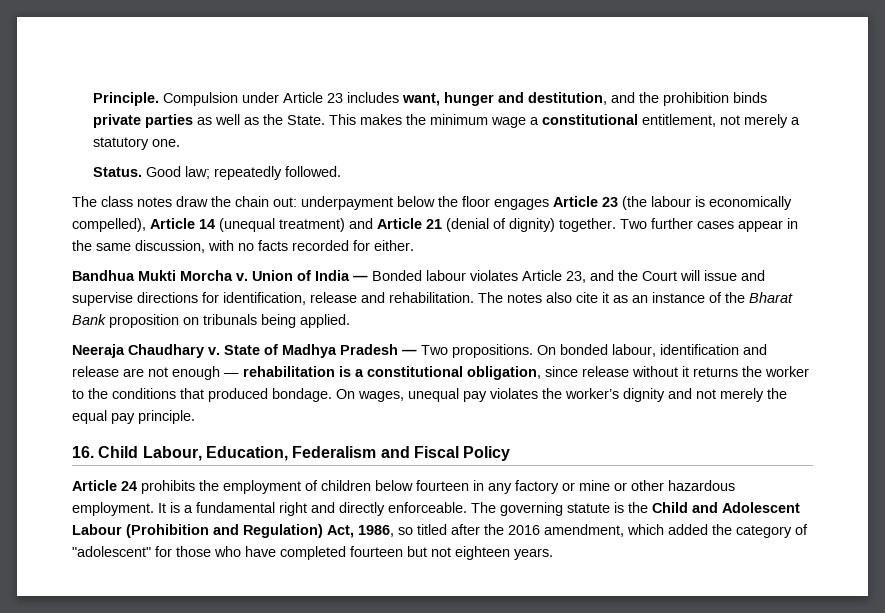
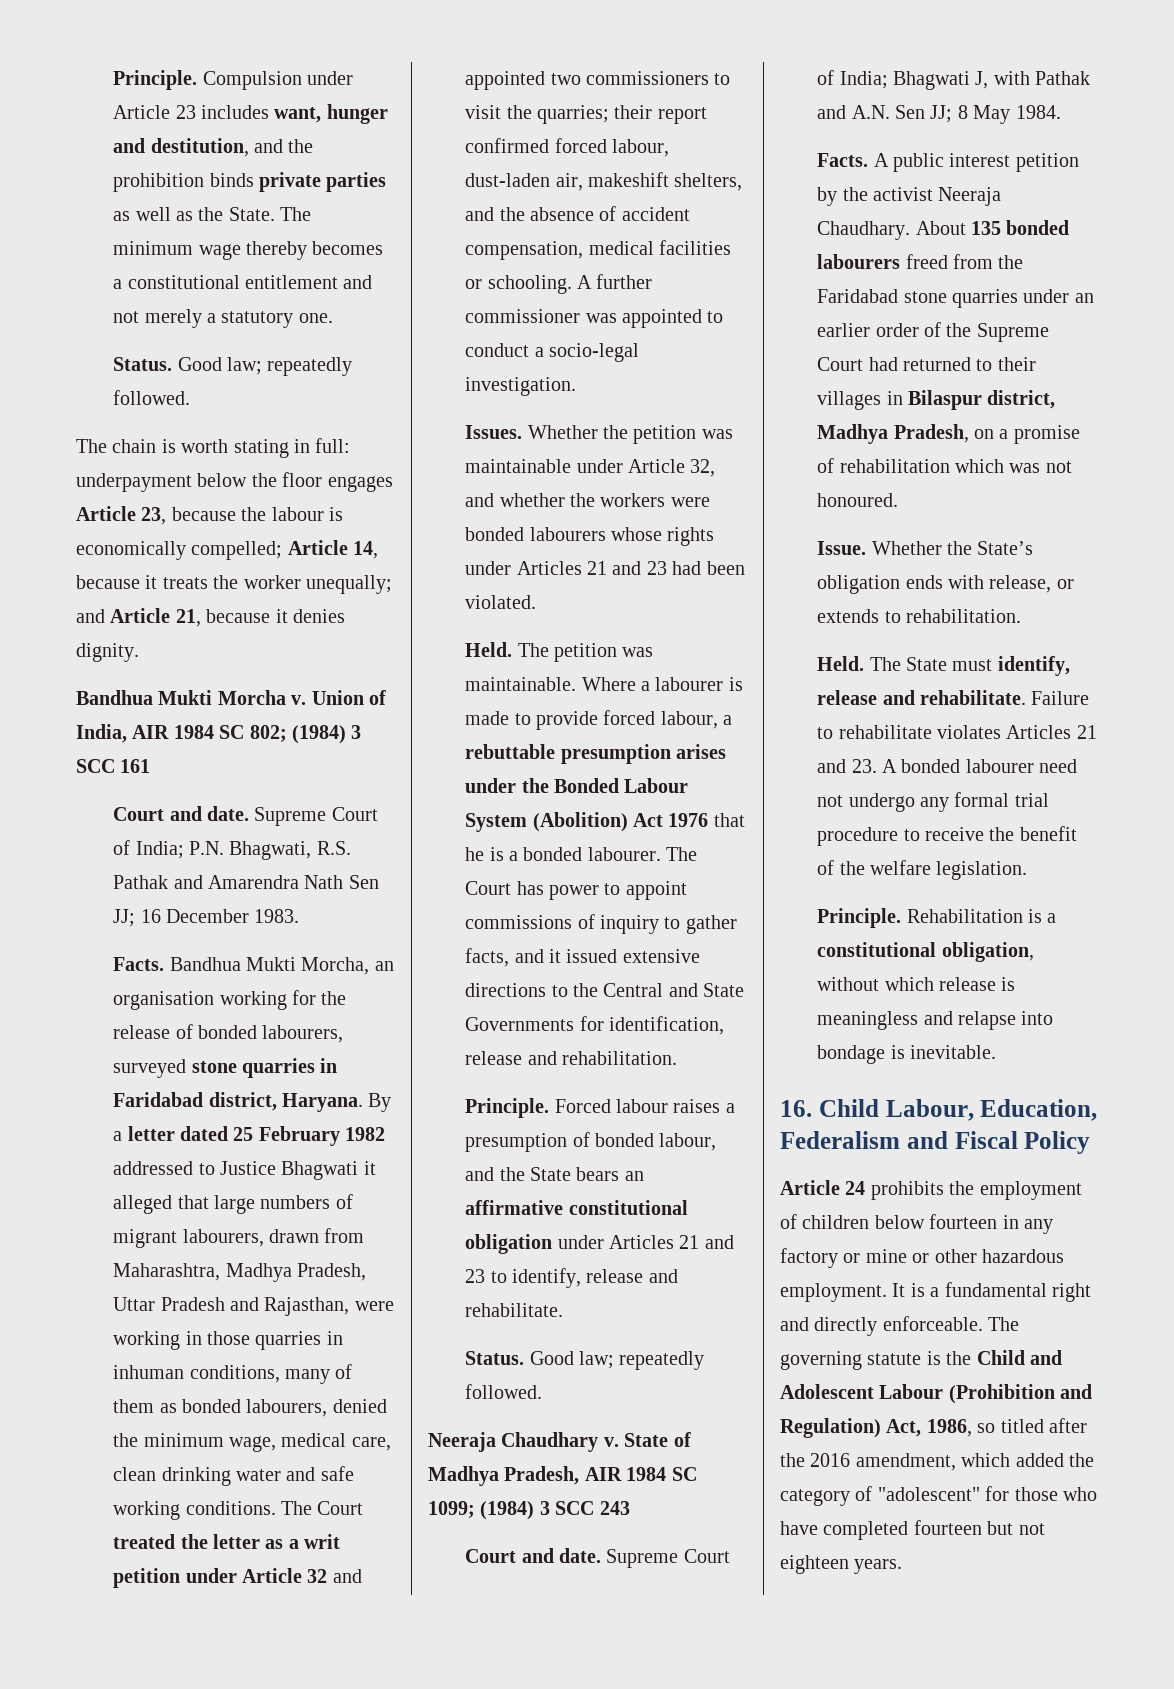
[328,114,716,128] This makes the minimum wage a constitutional entitlement, -> [280,207,312,221] [113,241,384,260] [113,275,373,289] The minimum wage thereby becomes a constitutional entitlement and
[101,196,297,207] class notes draw the chain out: -> [112,438,351,458] chain is worth stating in full:
[602,196,792,210] [72,218,798,232] [72,240,414,253] 23 (the labour is economically compelled), Article 14 (unequal treatment) and Article 21 (denial of dignity) together. Two further cases appear in the same discussion, with no facts recorded for either. -> [141,507,343,525] [76,540,379,560] [76,575,392,594] [76,608,345,627] [76,643,139,662] 23, because the labour is economically compelled; Article 14, because it treats the worker unequally; and Article 21, because it denies dignity.
[315,270,765,283] [72,292,198,306] India — Bonded labour violates Article 23, and the Court will issue and supervise directions -> [76,724,362,744] [76,759,151,773] [113,806,378,826] [113,840,351,860] [113,875,379,889] [113,909,300,927] [113,957,394,975] [113,990,347,1010] [113,1024,344,1043] [113,1058,338,1078] [113,1092,392,1112] [113,1126,386,1146] [113,1161,376,1180] [113,1194,353,1214] [113,1228,365,1248] [113,1263,367,1282] [113,1297,394,1316] [113,1331,343,1350] [113,1364,353,1384] [113,1399,387,1417] [113,1433,391,1452] [113,1466,354,1486] [113,1501,364,1520] [113,1534,341,1549] [113,1568,362,1588] [465,71,731,90] [465,105,707,124] [465,138,670,157] [465,172,743,191] [465,206,690,221] [465,240,732,260] [465,274,653,294] [465,309,724,328] [465,343,640,362] [465,377,577,396] [465,425,733,444] [465,459,716,477] [465,493,710,507] [465,527,715,546] [465,561,745,575] [465,595,537,609] [465,642,654,662] [465,677,743,691] [465,710,733,730] [465,744,727,764] [465,778,689,793] [465,812,745,832] [465,847,698,861] [465,881,687,900] [465,914,737,934] [465,948,700,967] [465,983,745,997] [465,1017,575,1031] India, AIR 1984 SC 802; (1984) 3 SCC 161 // Court and date. Supreme Court of India; P.N. Bhagwati, R.S. Pathak and Amarendra Nath Sen JJ; 16 December 1983. // Facts. Bandhua Mukti Morcha, an organisation working for the release of bonded labourers, surveyed stone quarries in Faridabad district, Haryana. By a letter dated 25 February 1982 addressed to Justice Bhagwati it alleged that large numbers of migrant labourers, drawn from Maharashtra, Madhya Pradesh, Uttar Pradesh and Rajasthan, were working in those quarries in inhuman conditions, many of them as bonded labourers, denied the minimum wage, medical care, clean drinking water and safe working conditions. The Court treated the letter as a writ petition under Article 32 and appointed two commissioners to visit the quarries; their report confirmed forced labour, dust-laden air, makeshift shelters, and the absence of accident compensation, medical facilities or schooling. A further commissioner was appointed to conduct a socio-legal investigation. // Issues. Whether the petition was maintainable under Article 32, and whether the workers were bonded labourers whose rights under Articles 21 and 23 had been violated. // Held. The petition was maintainable. Where a labourer is made to provide forced labour, a rebuttable presumption arises under the Bonded Labour System (Abolition) Act 1976 that he is a bonded labourer. The Court has power to appoint commissions of inquiry to gather facts, and it issued extensive directions to the Central and State Governments
[478,292,793,303] [72,314,350,328] The notes also cite it as an instance of the Bharat Bank proposition on tribunals being applied. -> [465,1098,735,1118] [465,1132,717,1152] [465,1167,644,1181] [465,1200,688,1215] [465,1234,734,1254] [465,1268,678,1288] [465,1303,564,1317] [465,1351,705,1370] [465,1384,543,1399] // Principle. Forced labour raises a presumption of bonded labour, and the State bears an affirmative constitutional obligation under Articles 21 and 23 to identify, release and rehabilitate. // Status. Good law; repeatedly followed.
[340,344,767,358] [72,366,809,380] [72,388,787,402] [72,410,195,424] Pradesh — Two propositions. On bonded labour, identification and release are not enough — rehabilitation is a constitutional obligation, since release without it returns the worker to the conditions that produced bondage. On wages, unequal pay violates the worker’s dignity and not merely the equal pay principle. -> [504,1466,697,1485] [428,1501,630,1520] [465,1548,730,1568] [817,70,1091,90] [817,105,1061,124] [817,153,1079,172] [817,187,1002,206] [817,220,1070,240] [817,254,1024,269] [817,289,1094,308] [817,322,1049,342] [817,357,1036,371] [817,390,1056,410] [817,424,1080,444] [817,458,1072,473] [817,493,899,507] [817,541,1034,555] [817,575,1074,594] [817,609,1022,623] [817,656,1070,676] [817,690,1090,705] [817,725,1097,739] [817,759,1078,773] [817,792,1049,812] [817,826,1077,846] [817,860,1028,880] [817,908,1057,928] [817,942,1034,962] [817,977,1016,991] [817,1011,1054,1030] [817,1045,997,1064] Pradesh, AIR 1984 SC 1099; (1984) 3 SCC 243 // Court and date. Supreme Court of India; Bhagwati J, with Pathak and A.N. Sen JJ; 8 May 1984. // Facts. A public interest petition by the activist Neeraja Chaudhary. About 135 bonded labourers freed from the Faridabad stone quarries under an earlier order of the Supreme Court had returned to their villages in Bilaspur district, Madhya Pradesh, on a promise of rehabilitation which was not honoured. // Issue. Whether the State’s obligation ends with release, or extends to rehabilitation. // Held. The State must identify, release and rehabilitate. Failure to rehabilitate violates Articles 21 and 23. A bonded labourer need not undergo any formal trial procedure to receive the benefit of the welfare legislation. // Principle. Rehabilitation is a constitutional obligation, without which release is meaningless and relapse into bondage is inevitable.

